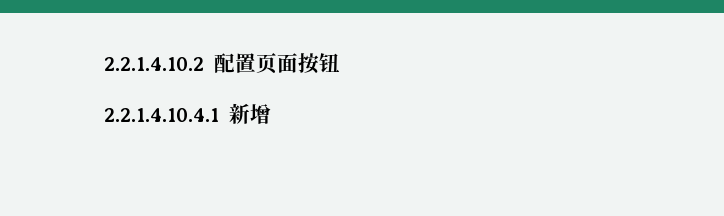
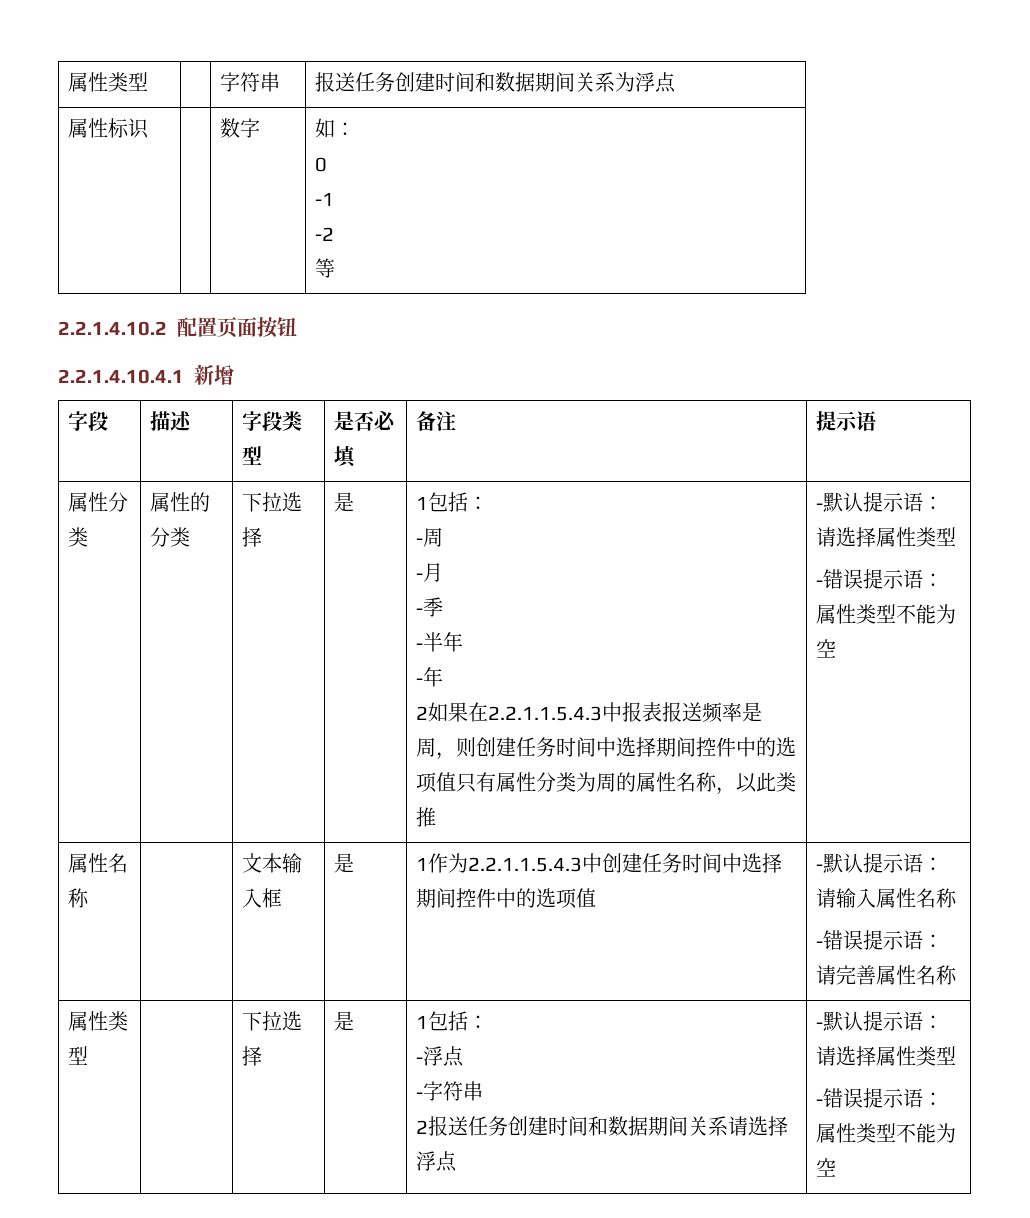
(104, 64) none -> [68,72,149,92] [220,72,281,92] [315,72,677,93] [68,118,150,139] [220,118,261,138] [315,118,356,138] [315,157,328,172] [315,193,335,206] [315,227,335,241] [315,258,336,278] 属性类型 | | 字符串 | 报送任务创建时间和数据期间关系为浮点 // 属性标识 | | 数字 | 如： // 0 // -1 // -2 // 等 //
(272, 114) none -> [68,411,109,431] [150,411,193,431] [242,411,303,431] [242,446,263,465] [334,411,397,431] [334,445,358,468] [416,411,457,431] [816,411,877,431] [68,492,129,512] [68,527,89,547] [150,492,211,512] [150,527,191,547] [242,492,303,512] [242,527,263,547] [334,492,355,512] [416,492,489,512] [416,528,444,547] [416,563,444,582] [416,597,444,617] [416,632,464,652] [416,667,444,687] [416,702,763,723] [416,737,797,760] [416,772,797,795] [416,807,437,827] [816,492,944,512] [816,527,957,547] [816,569,944,589] [816,604,957,624] [816,639,837,658] [68,853,129,873] [68,888,90,908] [242,853,303,873] [242,888,283,908] [334,853,355,873] [416,853,783,873] [416,888,597,909] [816,853,944,873] [816,888,958,908] [816,930,944,950] [816,965,958,985] [68,1011,129,1031] [68,1046,89,1065] [242,1011,303,1031] [242,1046,263,1066] [334,1011,355,1031] [416,1011,489,1031] [416,1046,465,1067] [416,1081,484,1101] [416,1116,789,1136] [416,1151,458,1172] [816,1011,944,1031] [816,1046,957,1066] [816,1088,944,1108] [816,1123,957,1143] [816,1158,837,1177] // 字段 | 描述 | 字段类型 | 是否必填 | 备注 | 提示语 // 属性分类 | 属性的分类 | 下拉选择 | 是 | 1包括： // -周 // -月 // -季 // -半年 // -年 // 2如果在2.2.1.1.5.4.3中报表报送频率是周，则创建任务时间中选择期间控件中的选项值只有属性分类为周的属性名称，以此类推 | -默认提示语：请选择属性类型 // -错误提示语：属性类型不能为空 // 属性名称 | | 文本输入框 | 是 | 1作为2.2.1.1.5.4.3中创建任务时间中选择期间控件中的选项值 | -默认提示语：请输入属性名称 // -错误提示语：请完善属性名称 // 属性类型 | | 下拉选择 | 是 | 1包括： // -浮点 // -字符串 // 2报送任务创建时间和数据期间关系请选择浮点 | -默认提示语：请选择属性类型 // -错误提示语：属性类型不能为空

